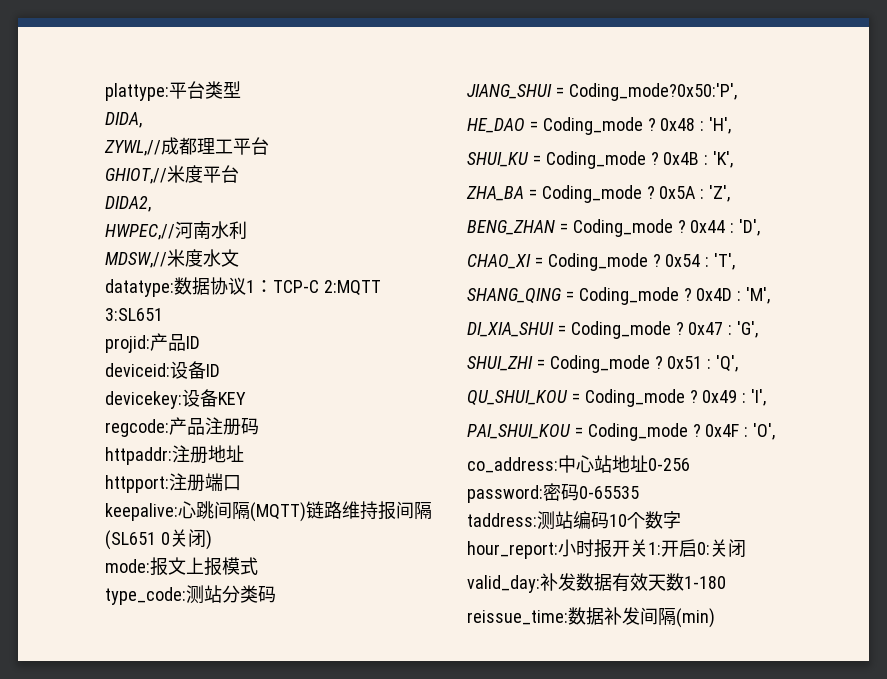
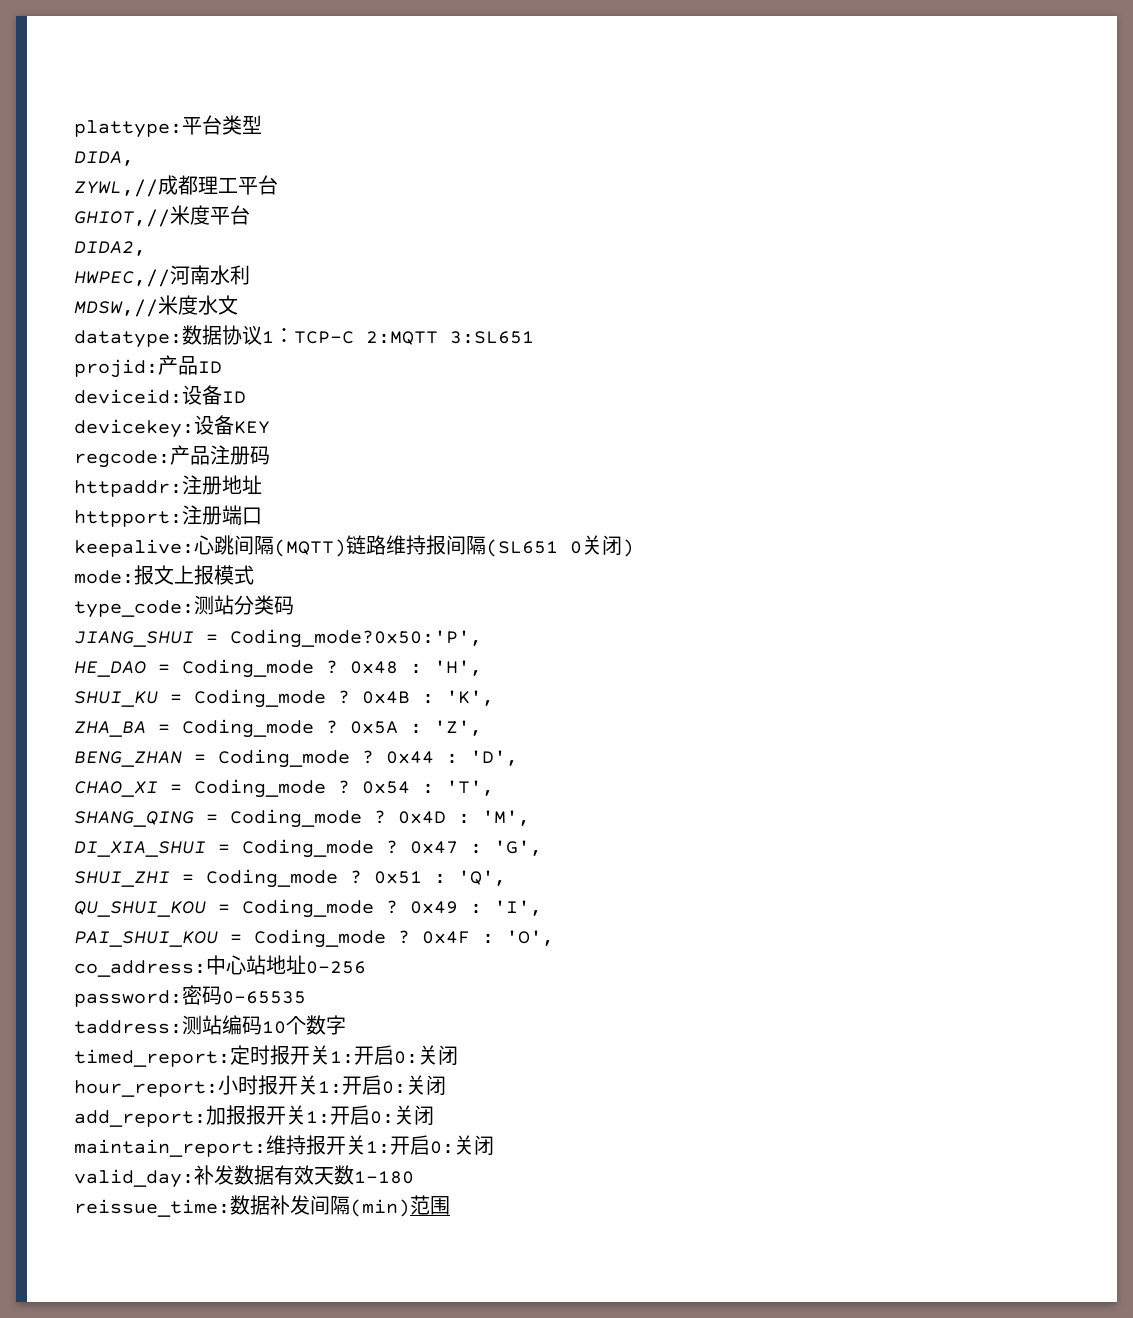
(681, 520) none -> [74,1045,458,1067] // timed_report:定时报开关1:开启0:关闭
(746, 548) none -> [74,1105,434,1127] [74,1135,494,1157] // add_report:加报报开关1:开启0:关闭 // maintain_report:维持报开关1:开启0:关闭
(715, 618) none -> [410,1195,450,1215] 范围

